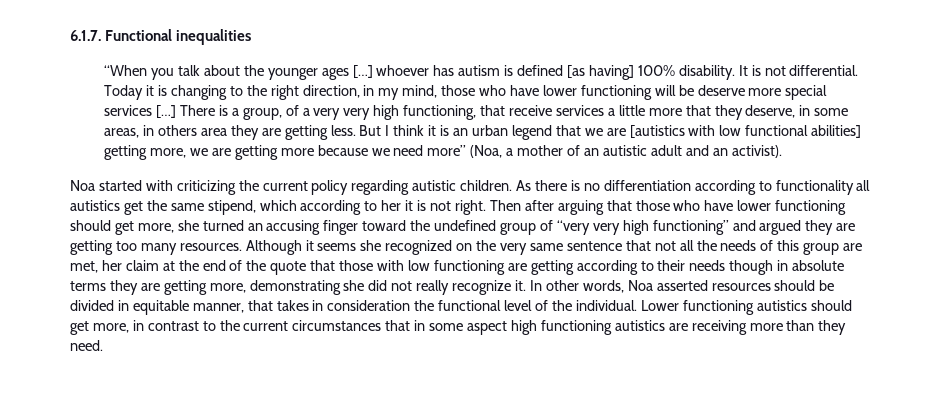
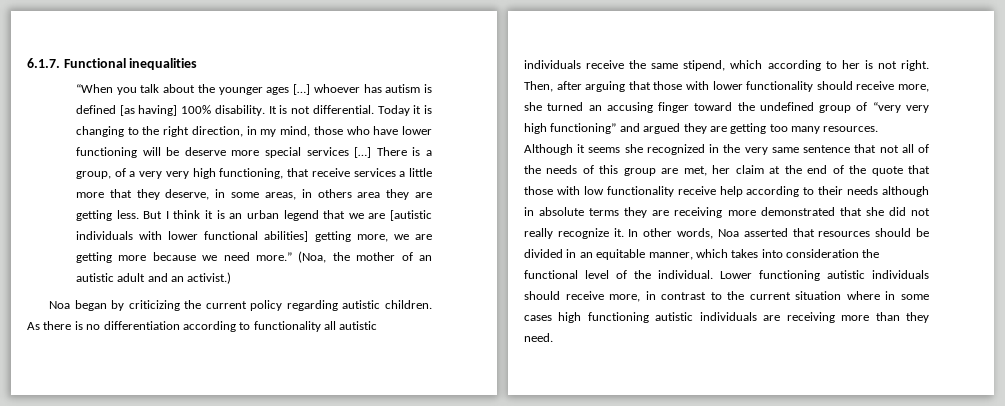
[629,125,742,138] [autistics with low -> [390,210,433,221] [75,231,199,240] [autistic individuals with lower
[427,145,514,158] more” (Noa, a -> [255,251,350,263] more.” (Noa, the
[731,145,782,158] [70,180,173,191] activist). // Noa started with -> [187,272,232,284] [49,300,125,311] activist.) // Noa began by
[70,200,143,215] autistics get -> [339,321,378,330] [524,60,625,69] autistic individuals receive
[405,200,414,211] it -> (860, 64) none
[489,200,521,211] Then -> [524,81,553,92] Then,
[673,200,847,215] [70,220,134,235] who have lower functioning should get -> [686,81,895,92] with lower functionality should receive
[456,243,473,251] on -> [709,144,720,153] in
(694, 245) none -> [918,144,929,153] of
[433,260,574,275] functioning are getting -> [606,186,743,197] functionality receive help
[729,260,774,275] though -> [881,186,929,197] although
[163,280,341,295] getting more, demonstrating -> [674,207,862,218] receiving more demonstrated that
(708, 285) none -> [792,228,815,237] that
(129, 305) none -> [579,252,593,258] an
[247,300,324,311] that takes in -> [695,249,783,258] which takes into
[756,300,852,311] [70,321,89,335] autistics should get -> [827,270,929,279] [524,291,604,300] autistic individuals should receive
[292,320,508,335] circumstances that in some aspect -> [795,291,929,300] [524,315,552,321] situation where in some cases
[614,320,665,331] autistics -> [655,312,757,321] autistic individuals

